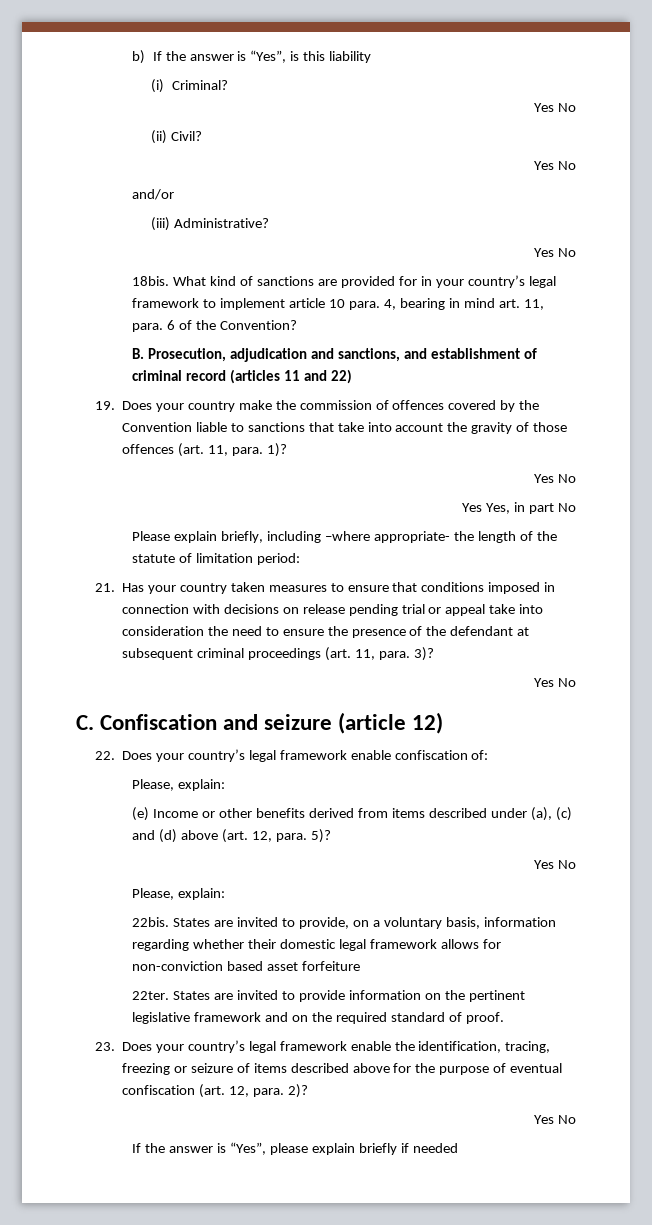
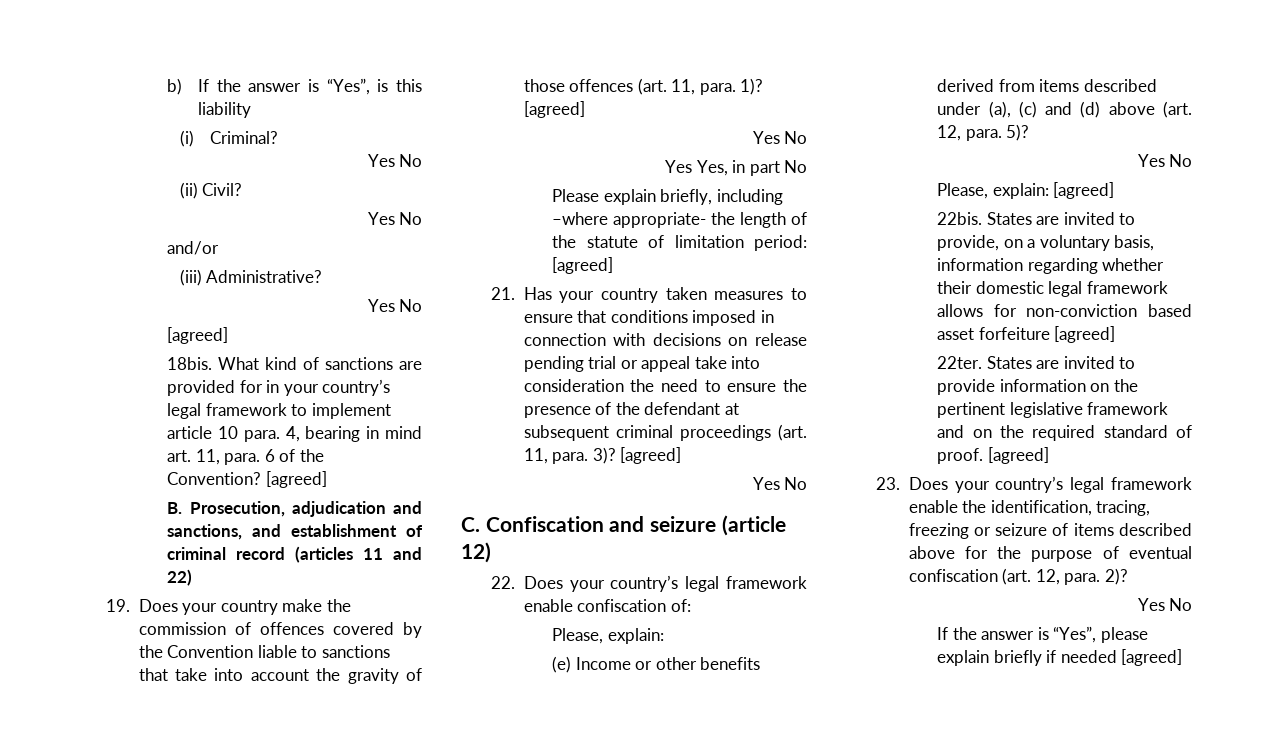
(576, 252) none -> [167,327,229,344] // [agreed]
(298, 325) none -> [265,471,327,488] [agreed]
(287, 450) none -> [523,101,585,118] [agreed]
(301, 559) none -> [552,257,614,274] [agreed]
(434, 654) none -> [620,447,682,464] [agreed]
(226, 894) none -> [1053,182,1115,199] [agreed]
(361, 966) none -> [1054,326,1116,343] [agreed]
(504, 1018) none -> [987,447,1049,464] [agreed]
(458, 1148) none -> [1121,649,1183,666] [agreed]

